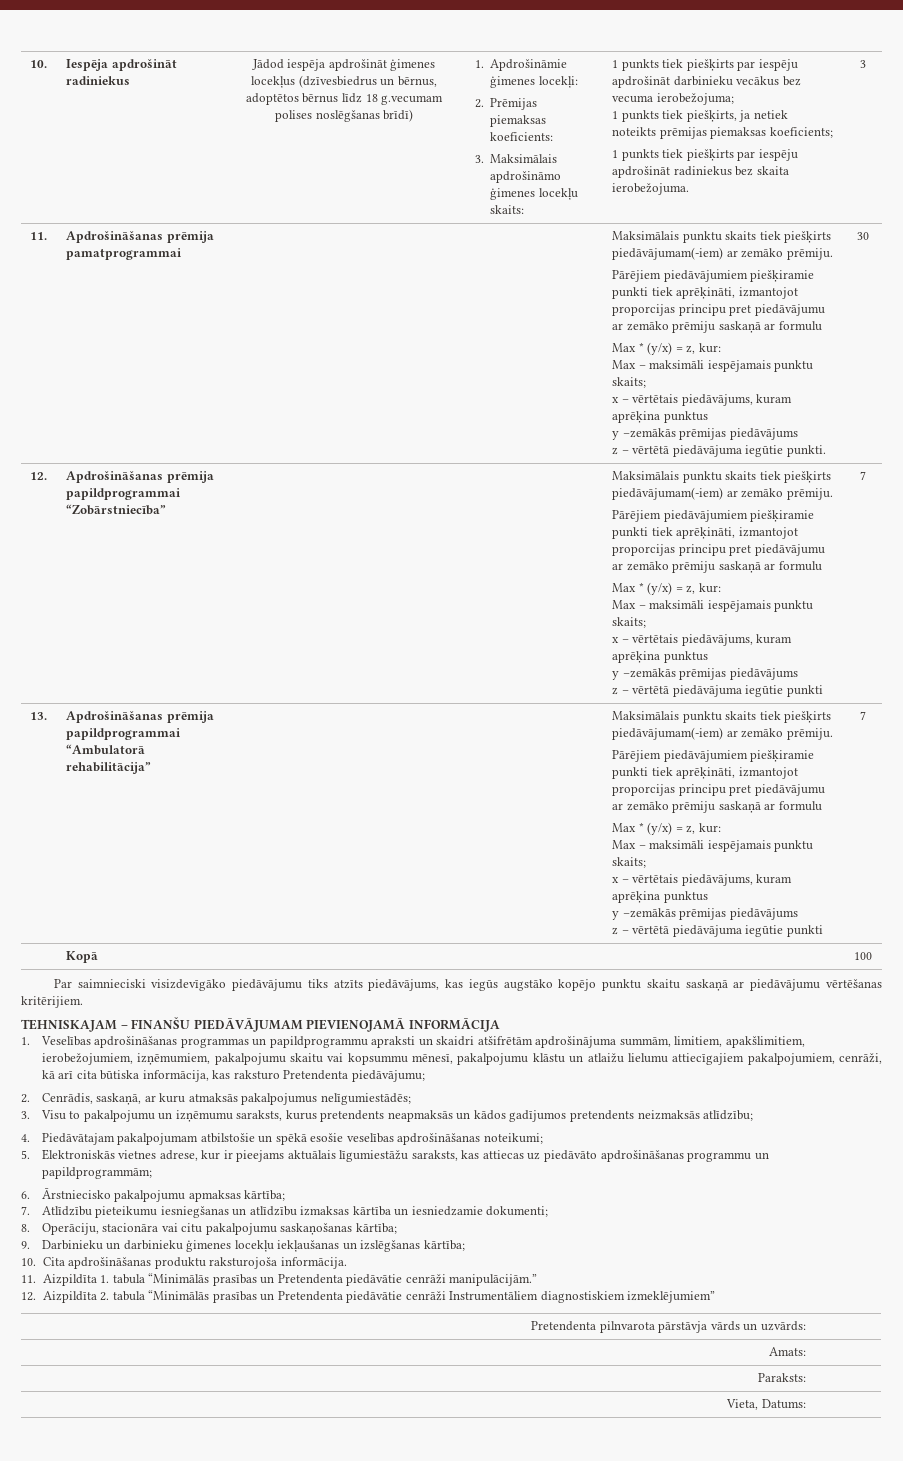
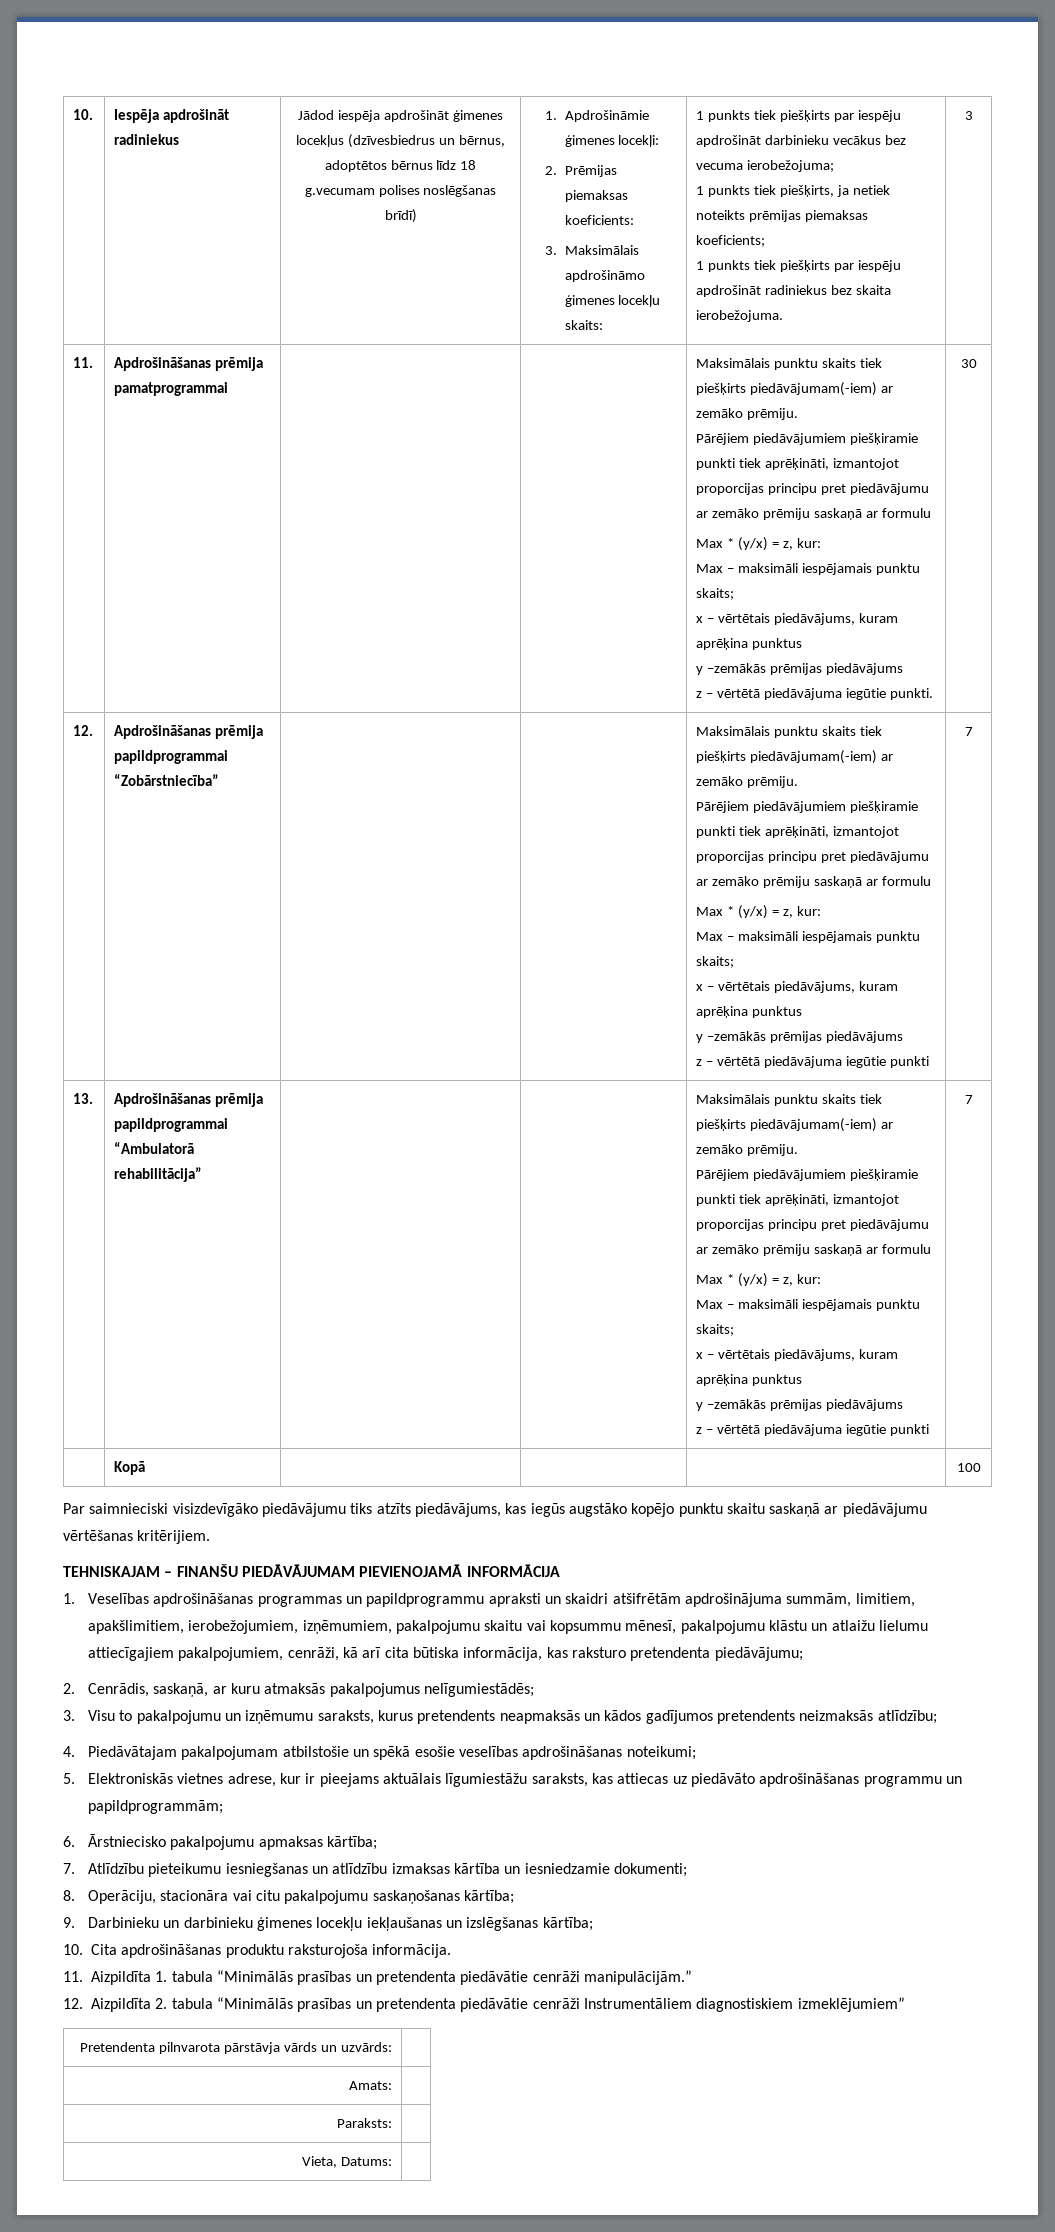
[283,1070,349,1080] Pretendenta -> [630,1647,711,1661] pretendenta
[277,1274,343,1284] Pretendenta -> [375,1971,456,1985] pretendenta
[277,1291,343,1301] Pretendenta -> [375,1998,456,2012] pretendenta

